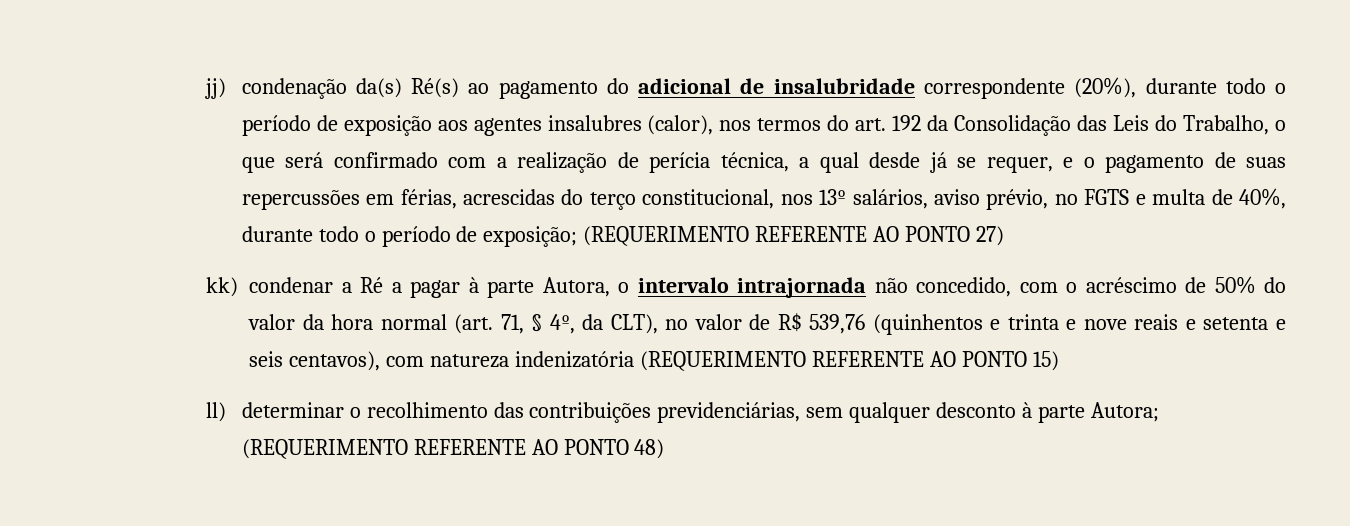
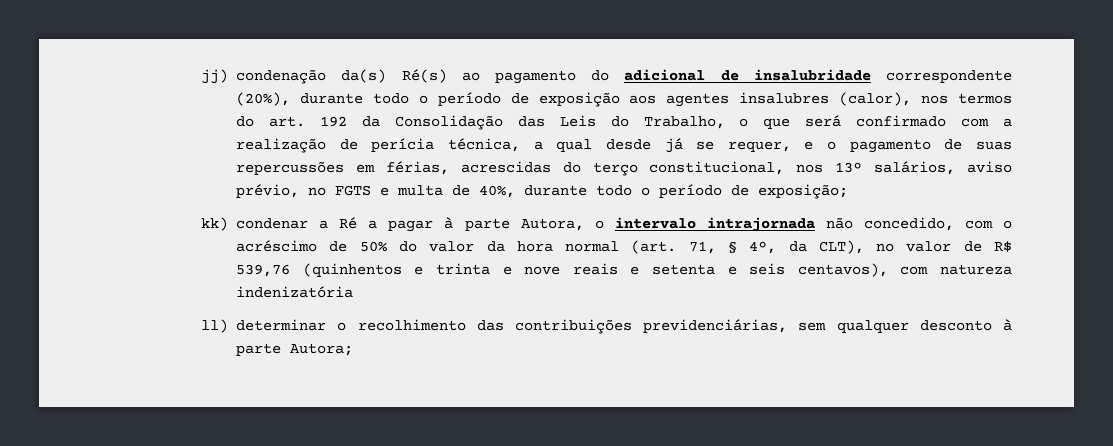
[583,226,1005,246] (REQUERIMENTO REFERENTE AO PONTO 27) -> (849, 191) none
[639,351,1059,371] (REQUERIMENTO REFERENTE AO PONTO 15) -> (354, 292) none
[241,439,665,459] (REQUERIMENTO REFERENTE AO PONTO 48) -> (354, 349) none

